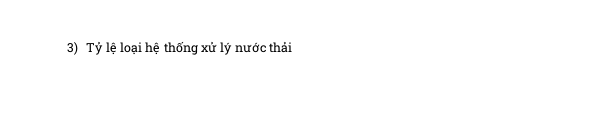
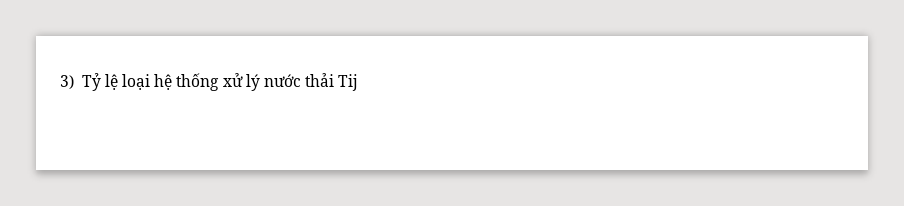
(293, 47) none -> [338,74,359,91] Tij

